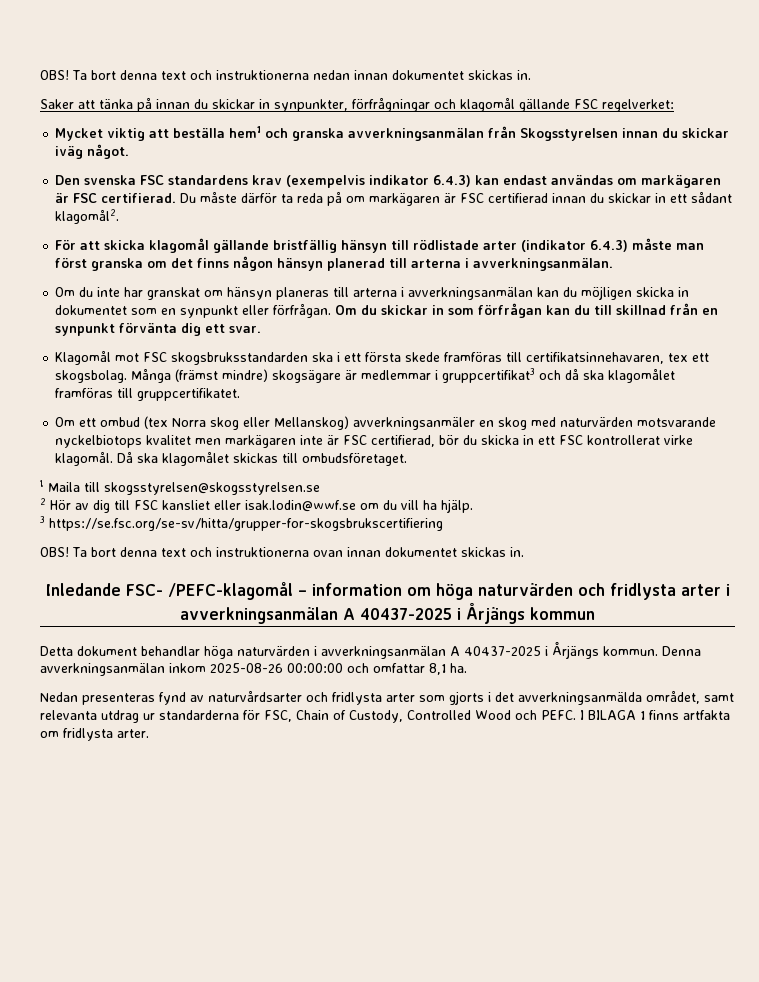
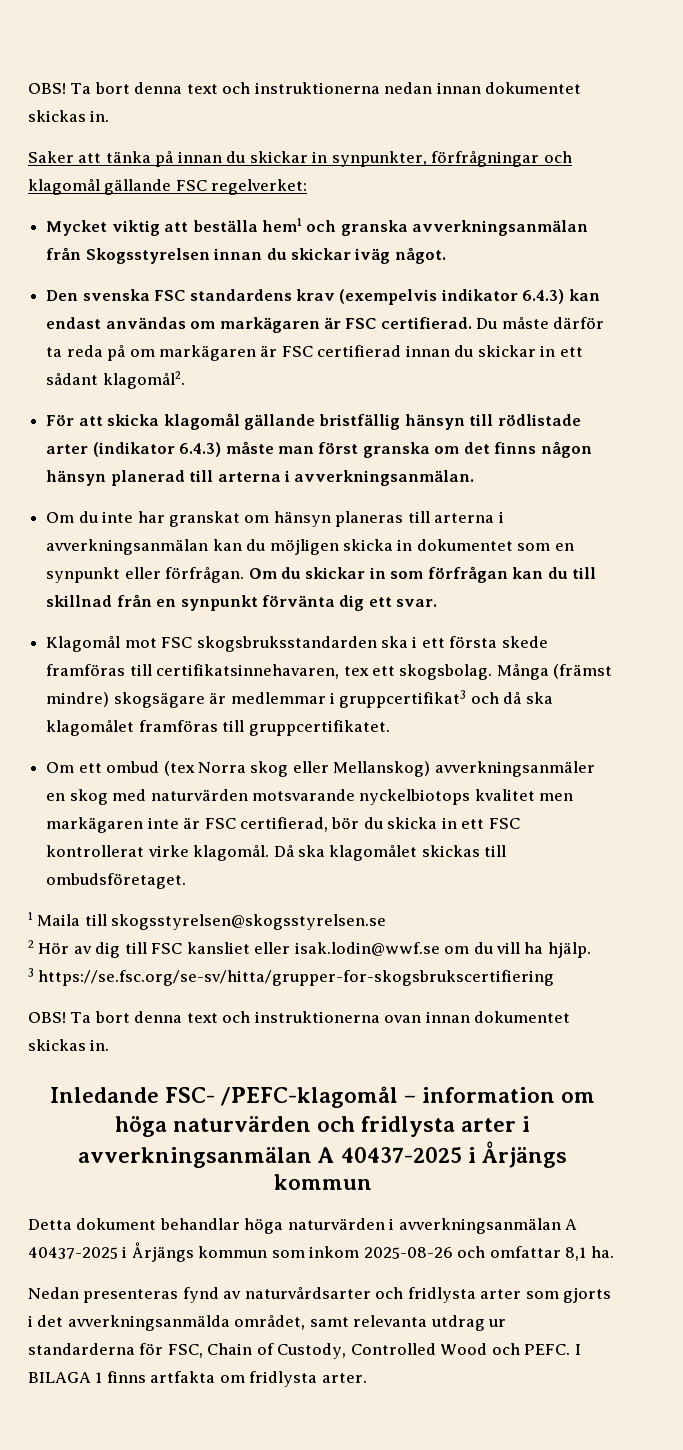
[603,646,701,656] [40,663,165,676] kommun. Denna avverkningsanmälan -> [198,1246,305,1258] kommun som
[287,663,343,673] 00:00:00 -> (453, 1253) none

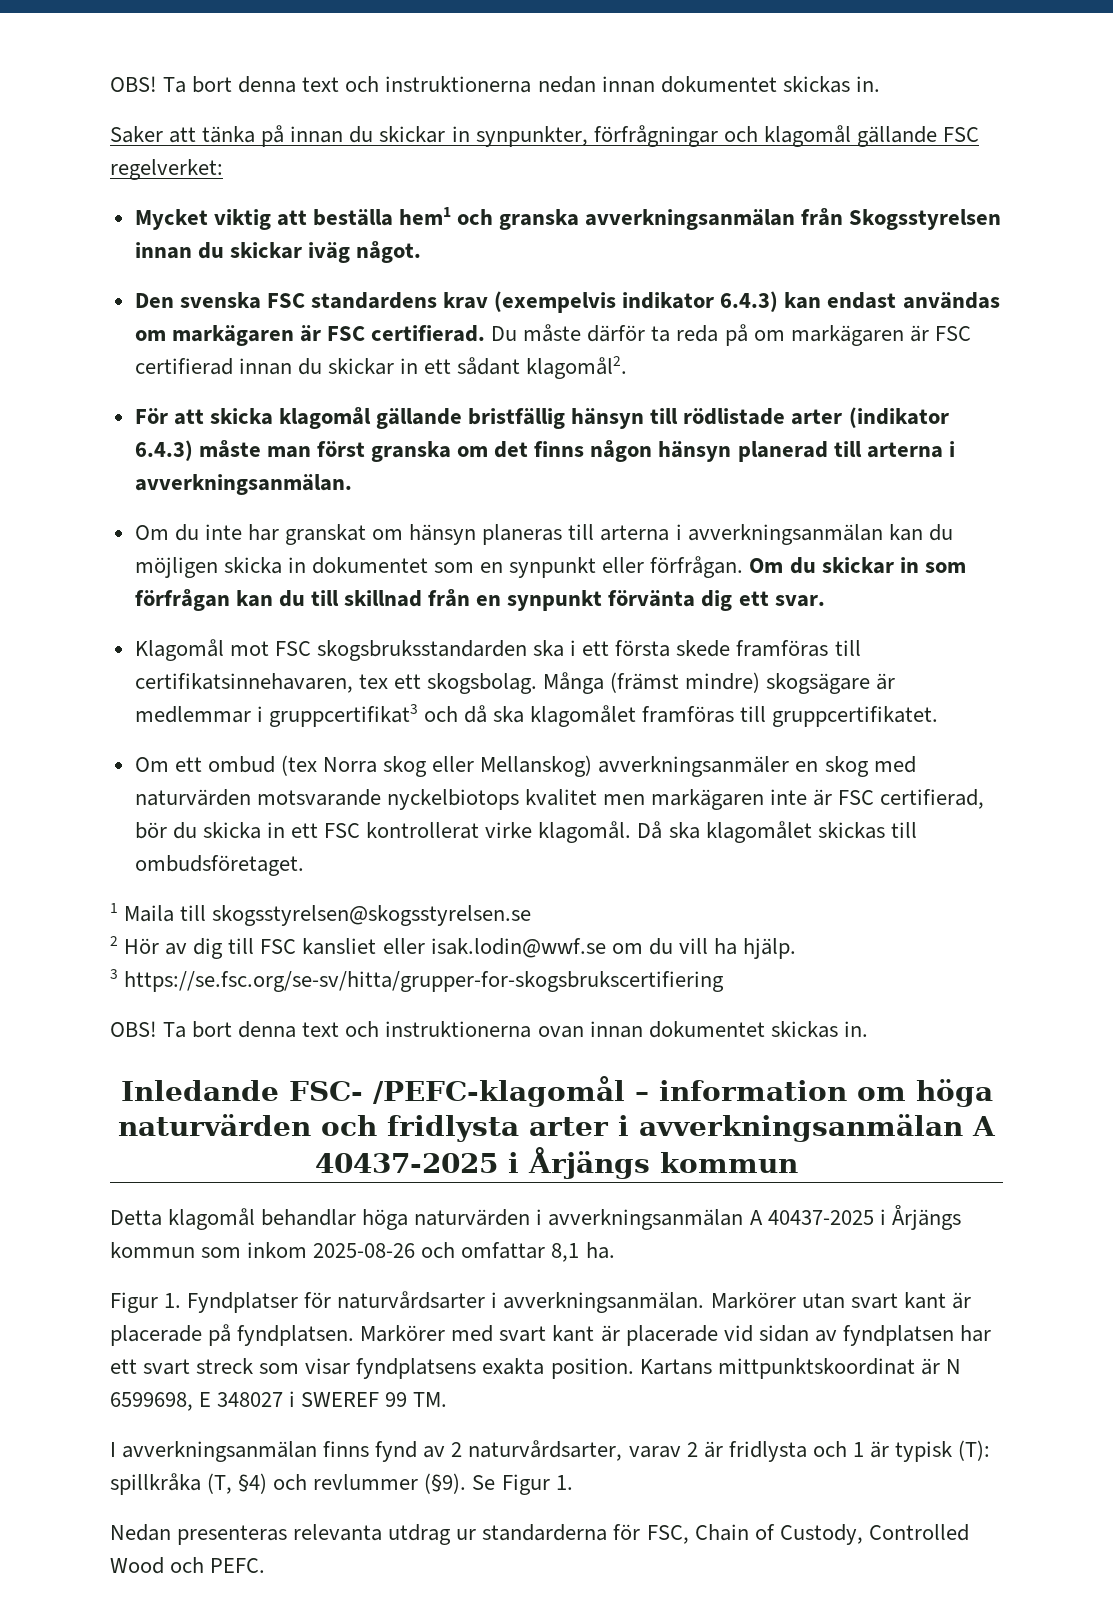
[76,1218,157,1230] dokument -> [168,1208,256,1230] klagomål
[28,1287,612,1303] [28,1315,349,1331] Nedan presenteras fynd av naturvårdsarter och fridlysta arter som gjorts i det avverkningsanmälda området, samt -> [110,1291,971,1313] [110,1324,991,1346] [110,1358,961,1379] [110,1391,448,1411] [110,1440,991,1462] [110,1473,573,1495] [110,1524,288,1545] Figur 1. Fyndplatser för naturvårdsarter i avverkningsanmälan. Markörer utan svart kant är placerade på fyndplatsen. Markörer med svart kant är placerade vid sidan av fyndplatsen har ett svart streck som visar fyndplatsens exakta position. Kartans mittpunktskoordinat är N 6599698, E 348027 i SWEREF 99 TM. // I avverkningsanmälan finns fynd av 2 naturvårdsarter, varav 2 är fridlysta och 1 är typisk (T): spillkråka (T, §4) och revlummer (§9). Se Figur 1. // Nedan presenteras
[574,1344,581,1355] [28,1371,367,1387] I BILAGA 1 finns artfakta om fridlysta arter. -> (266, 1565) none

